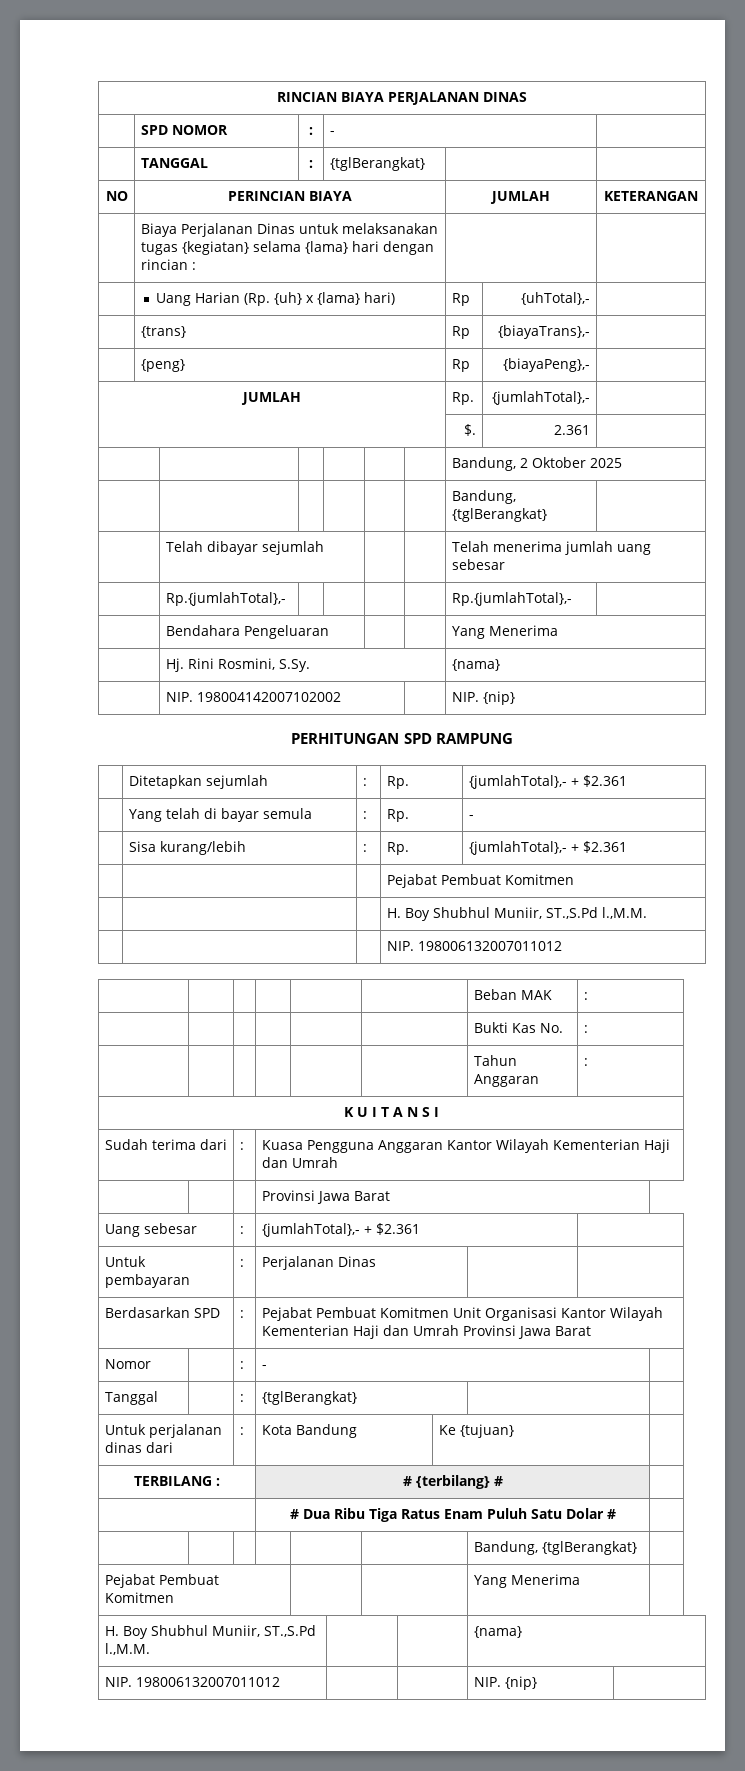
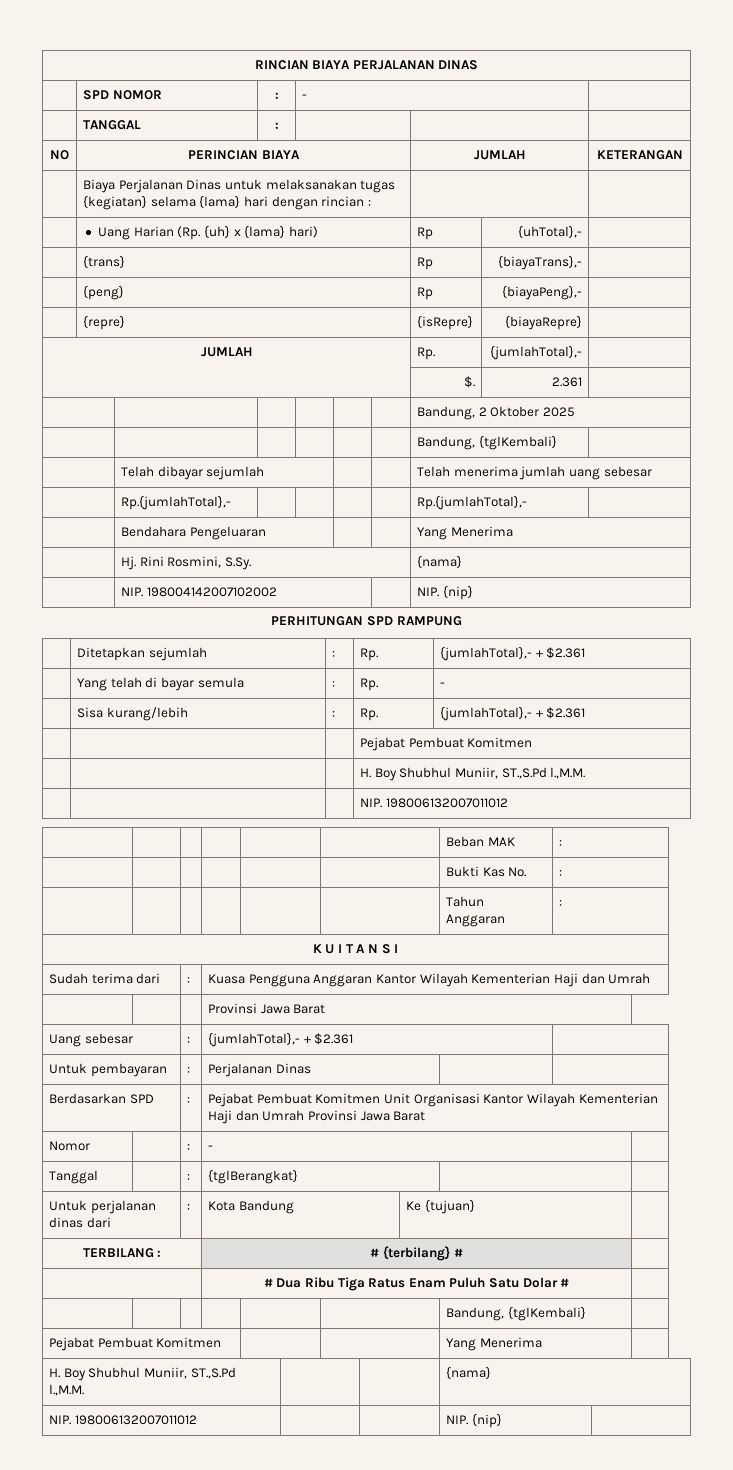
[329,157,425,171] {tglBerangkat} -> (279, 125) none
(591, 365) none -> [83,315,126,330] [417,315,474,330] [504,315,582,330] // | {repre} | {isRepre} | {biayaRepre} |
[451,508,547,522] {tglBerangkat} -> [478,435,557,450] {tglKembali}
[541,1541,637,1555] {tglBerangkat} -> [507,1306,586,1321] {tglKembali}

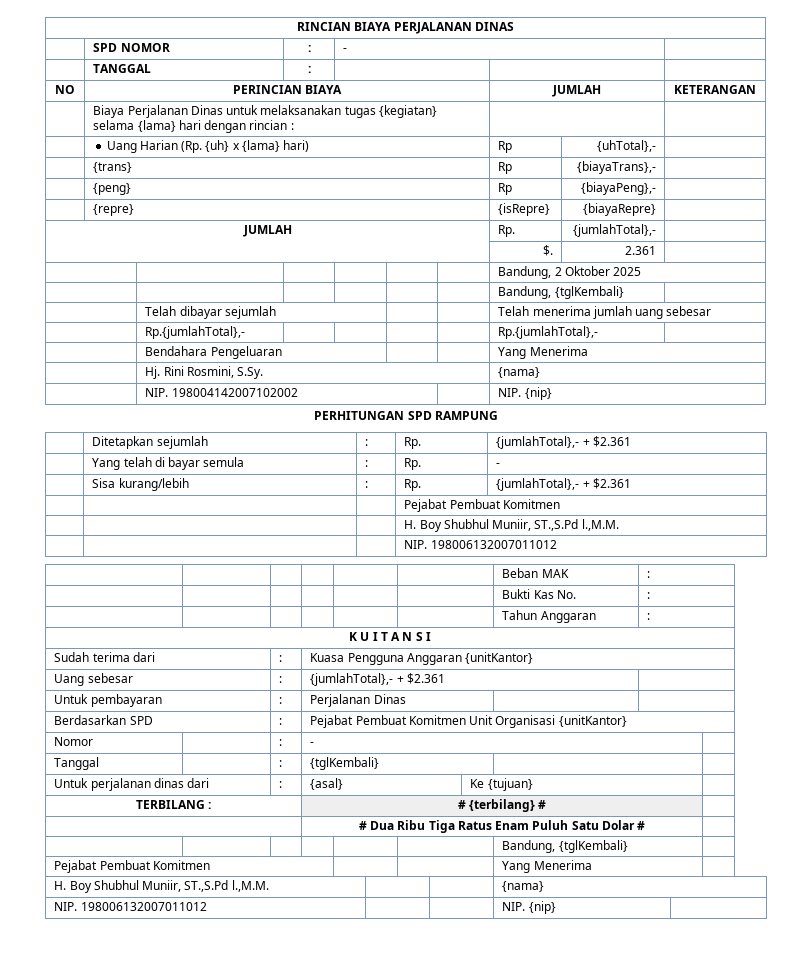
[376,973,651,987] [208,1003,326,1014] Kantor Wilayah Kementerian Haji dan Umrah // | | | Provinsi Jawa Barat -> [465,652,534,664] {unitKantor}
[483,1093,658,1107] [208,1110,426,1124] Kantor Wilayah Kementerian Haji dan Umrah Provinsi Jawa Barat -> [558,715,627,727] {unitKantor}
[208,1169,299,1184] {tglBerangkat} -> [310,757,380,770] {tglKembali}
[208,1200,294,1214] Kota Bandung -> [310,778,344,790] {asal}

